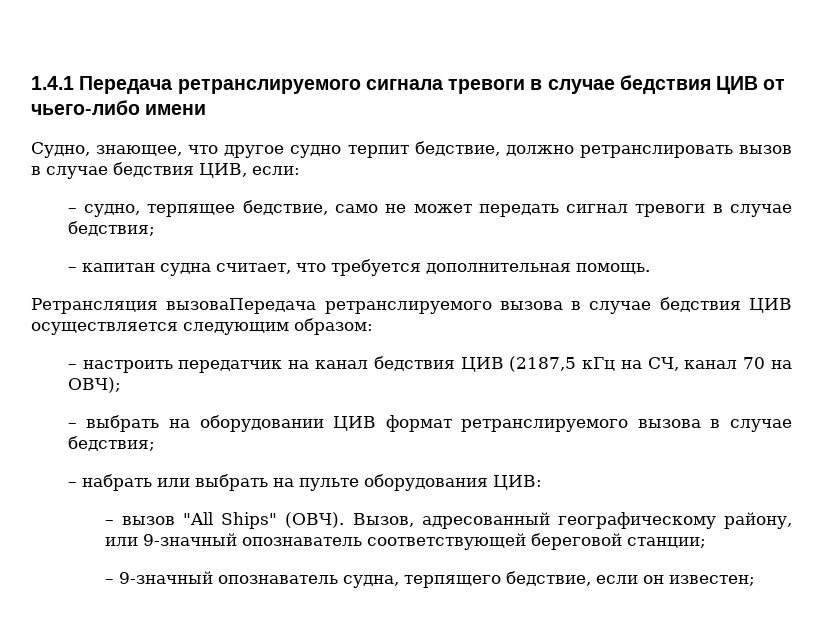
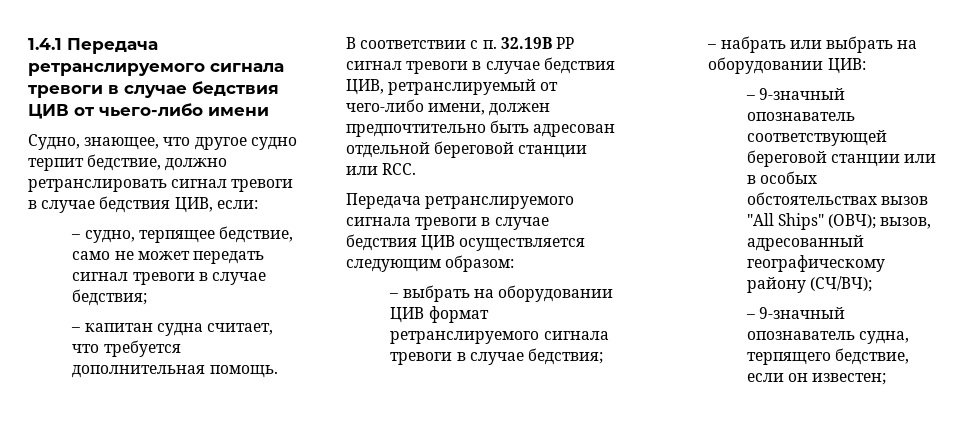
[738,145,792,154] вызов -> [171,179,294,192] сигнал тревоги
[31,298,563,314] Ретрансляция вызоваПередача ретранслируемого вызова -> [346,37,574,49] [346,57,615,74] [346,79,559,95] [346,99,551,116] [346,120,616,137] [346,141,588,158] [346,163,417,175] [346,193,575,209] [346,217,478,230] В соответствии с п. 32.19B РР сигнал тревоги в случае бедствия ЦИВ, ретранслируемый от чего-либо имени, должен предпочтительно быть адресован отдельной береговой станции или RCC. // Передача ретранслируемого сигнала тревоги
[67,356,792,373] [67,377,121,393] // – настроить передатчик на канал бедствия ЦИВ (2187,5 кГц на СЧ, канал 70 на ОВЧ); -> (515, 263) none
[637,419,701,428] вызова -> [543,331,609,340] [390,352,453,365] сигнала тревоги
[298,474,488,491] пульте оборудования -> [708,57,824,74] оборудовании
[121,512,792,529] [104,533,706,550] вызов "All Ships" (ОВЧ). Вызов, адресованный географическому району, или 9-значный опознаватель соответствующей береговой станции; -> [758,88,845,100] [746,112,855,121] [746,130,887,146] [746,150,936,167] [746,171,817,184] [746,192,928,205] [746,213,932,230] [746,235,864,251] [746,255,885,272] [746,276,872,293] 9-значный опознаватель соответствующей береговой станции или в особых обстоятельствах вызов "All Ships" (ОВЧ); вызов, адресованный географическому району (СЧ/ВЧ);

